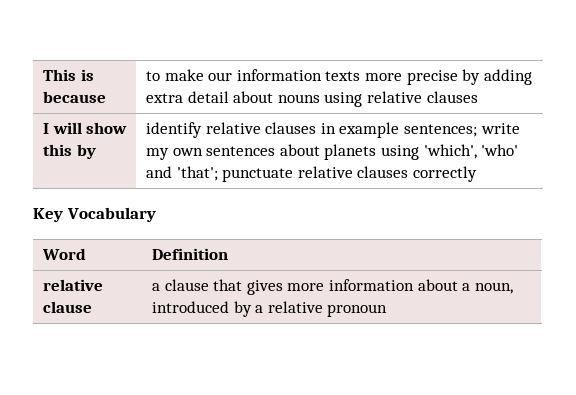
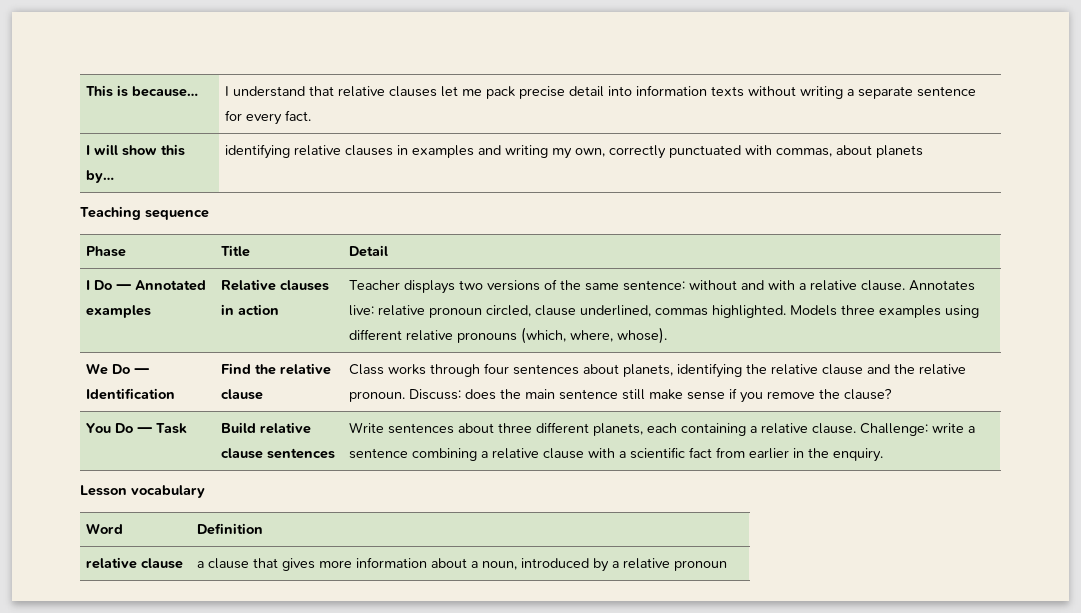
[43,91,107,103] [146,69,532,85] [146,91,478,107] because | to make our information texts more precise by adding extra detail about nouns using relative clauses -> [132,86,199,97] [225,85,977,99] [225,110,312,125] because… | I understand that relative clauses let me pack precise detail into information texts without writing a separate sentence for every fact.
[76,144,96,159] [146,122,203,138] by | identify -> [86,170,115,183] [225,144,291,159] by… | identifying
[339,122,520,138] [146,144,519,160] [146,166,478,182] [33,207,156,222] example sentences; write my own sentences about planets using 'which', 'who' and 'that'; punctuate relative clauses correctly // Key Vocabulary -> [412,145,924,159] [80,206,209,220] [86,246,127,257] [221,245,251,257] [349,245,389,257] [86,280,207,291] [86,305,152,318] [221,279,330,291] [221,304,280,315] [349,279,976,294] [349,305,980,318] [349,327,668,344] [86,363,151,375] [86,388,176,400] [221,363,332,375] [221,389,264,400] [349,363,967,378] [349,388,893,403] [86,423,188,434] [221,422,312,434] [221,448,336,459] [349,422,976,436] [349,447,884,462] [80,485,205,498] examples and writing my own, correctly punctuated with commas, about planets // Teaching sequence // Phase | Title | Detail // I Do — Annotated examples | Relative clauses in action | Teacher displays two versions of the same sentence: without and with a relative clause. Annotates live: relative pronoun circled, clause underlined, commas highlighted. Models three examples using different relative pronouns (which, where, whose). // We Do — Identification | Find the relative clause | Class works through four sentences about planets, identifying the relative clause and the relative pronoun. Discuss: does the main sentence still make sense if you remove the clause? // You Do — Task | Build relative clause sentences | Write sentences about three different planets, each containing a relative clause. Challenge: write a sentence combining a relative clause with a scientific fact from earlier in the enquiry. // Lesson vocabulary

